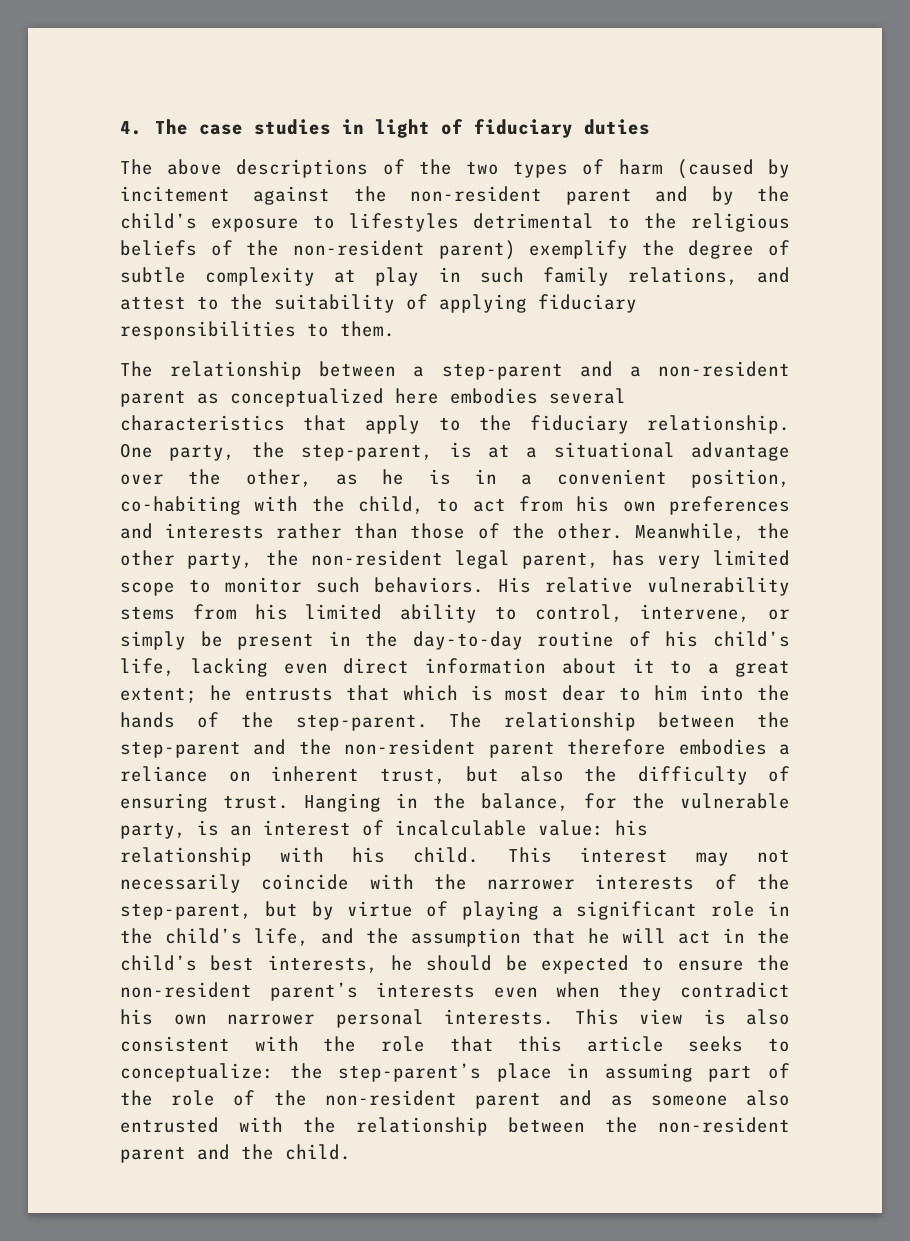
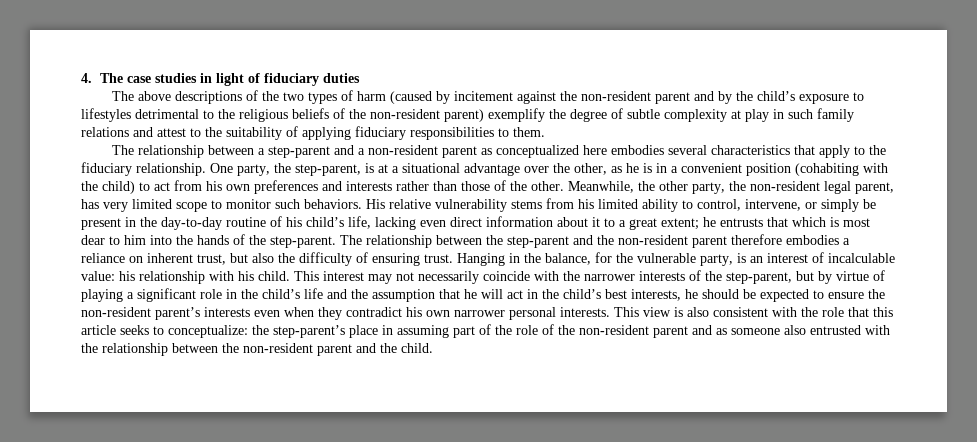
[627,267,738,285] relations, -> [81,127,129,137] relations
[691,469,790,488] [120,496,424,515] position, co-habiting with the child, -> [746,163,888,176] [81,181,135,194] position (cohabiting with the child)
[253,928,309,946] life, -> [304,288,323,299] life

